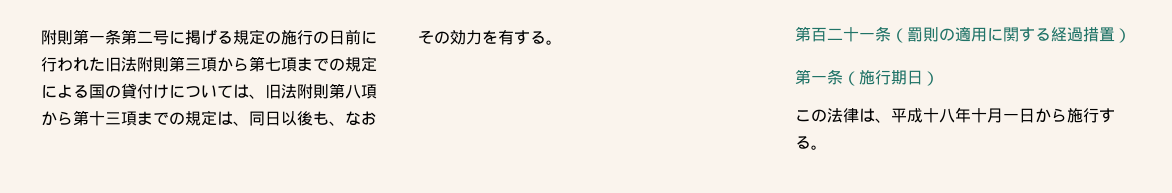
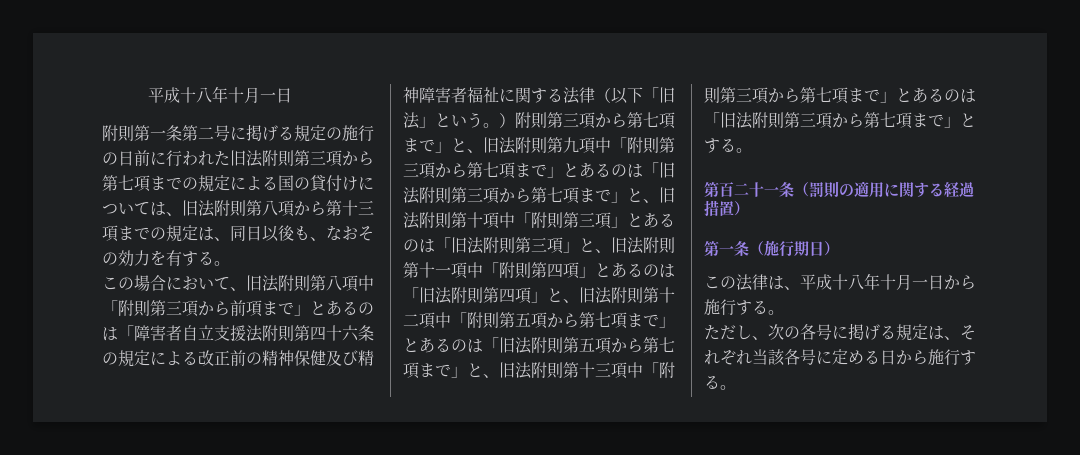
(41, 37) none -> [148,86,293,103] 平成十八年十月一日 //
(562, 42) none -> [102,275,374,292] [102,300,374,317] [102,325,374,342] [102,350,374,367] [403,87,675,104] [403,112,675,129] [403,137,675,154] [403,162,675,179] [403,187,675,204] [403,212,675,229] [403,237,675,254] [403,262,675,279] [403,287,675,304] [403,312,675,329] [403,337,675,354] [403,362,675,379] [704,87,976,104] [704,112,976,129] [704,138,752,153] // この場合において、旧法附則第八項中「附則第三項から前項まで」とあるのは「障害者自立支援法附則第四十六条の規定による改正前の精神保健及び精神障害者福祉に関する法律（以下「旧法」という。）附則第三項から第七項まで」と、旧法附則第九項中「附則第三項から第七項まで」とあるのは「旧法附則第三項から第七項まで」と、旧法附則第十項中「附則第三項」とあるのは「旧法附則第三項」と、旧法附則第十一項中「附則第四項」とあるのは「旧法附則第四項」と、旧法附則第十二項中「附則第五項から第七項まで」とあるのは「旧法附則第五項から第七項まで」と、旧法附則第十三項中「附則第三項から第七項まで」とあるのは「旧法附則第三項から第七項まで」とする。
(827, 147) none -> [704,323,976,341] [704,349,976,366] [704,375,736,390] // ただし、次の各号に掲げる規定は、それぞれ当該各号に定める日から施行する。

